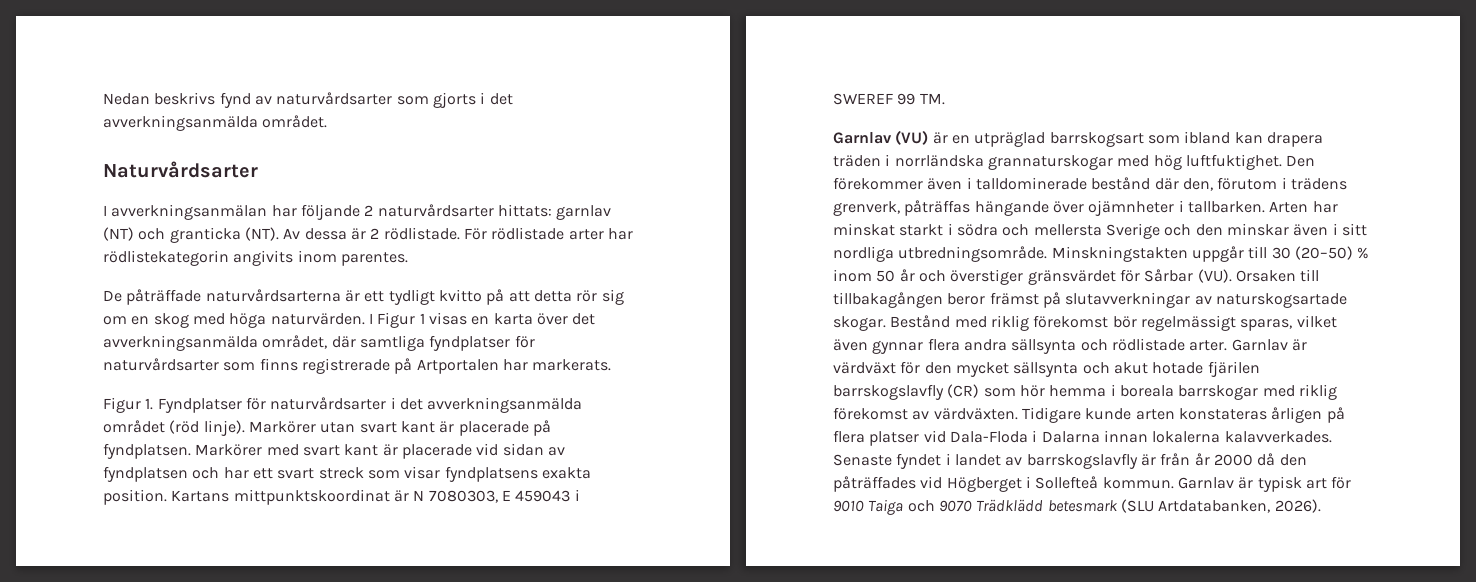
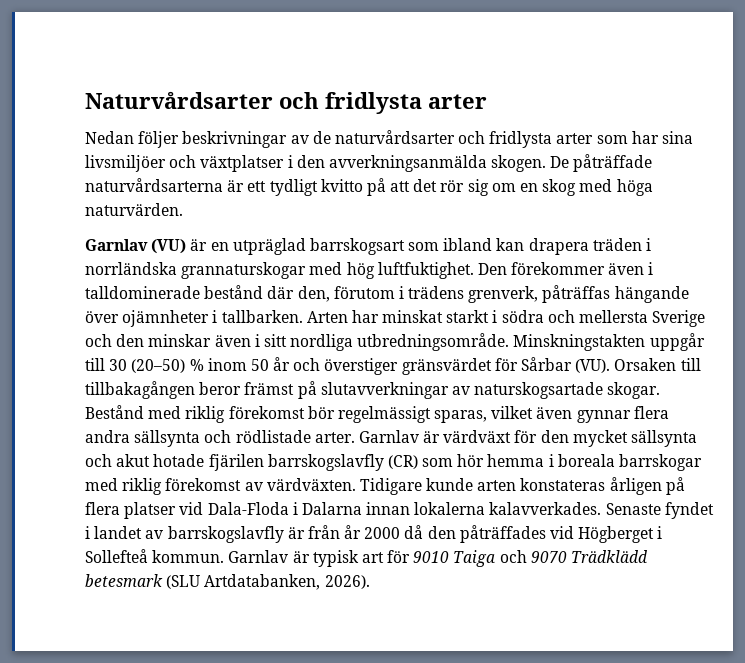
[103,92,513,108] [103,115,328,131] [103,161,258,178] [103,204,612,220] [103,227,633,243] [103,250,408,266] Nedan beskrivs fynd av naturvårdsarter som gjorts i det avverkningsanmälda området. // Naturvårdsarter // I avverkningsanmälan har följande 2 naturvårdsarter hittats: garnlav (NT) och granticka (NT). Av dessa är 2 rödlistade. För rödlistade arter har rödlistekategorin angivits inom parentes. // -> [85,91,487,114] [85,130,694,148] [85,155,547,172] Naturvårdsarter och fridlysta arter // Nedan följer beskrivningar av de naturvårdsarter och fridlysta arter som har sina livsmiljöer och växtplatser i den avverkningsanmälda skogen.
[533,290,572,302] detta -> [413,179,438,192] det
[368,312,596,328] [103,335,535,351] [103,358,612,374] [103,397,583,413] [103,420,551,436] [103,443,565,459] [103,466,591,482] [103,489,580,505] [833,93,945,105] I Figur 1 visas en karta över det avverkningsanmälda området, där samtliga fyndplatser för naturvårdsarter som finns registrerade på Artportalen har markerats. // Figur 1. Fyndplatser för naturvårdsarter i det avverkningsanmälda området (röd linje). Markörer utan svart kant är placerade på fyndplatsen. Markörer med svart kant är placerade vid sidan av fyndplatsen och har ett svart streck som visar fyndplatsens exakta position. Kartans mittpunktskoordinat är N 7080303, E 459043 i SWEREF 99 TM. -> (183, 209) none

